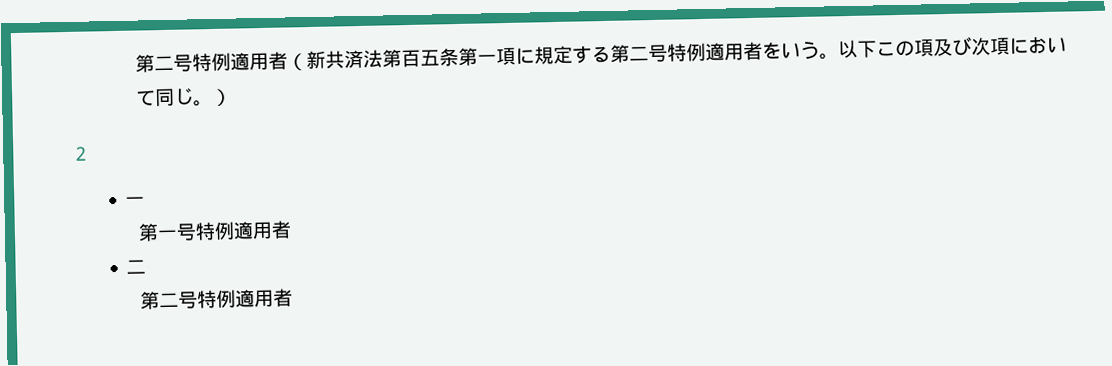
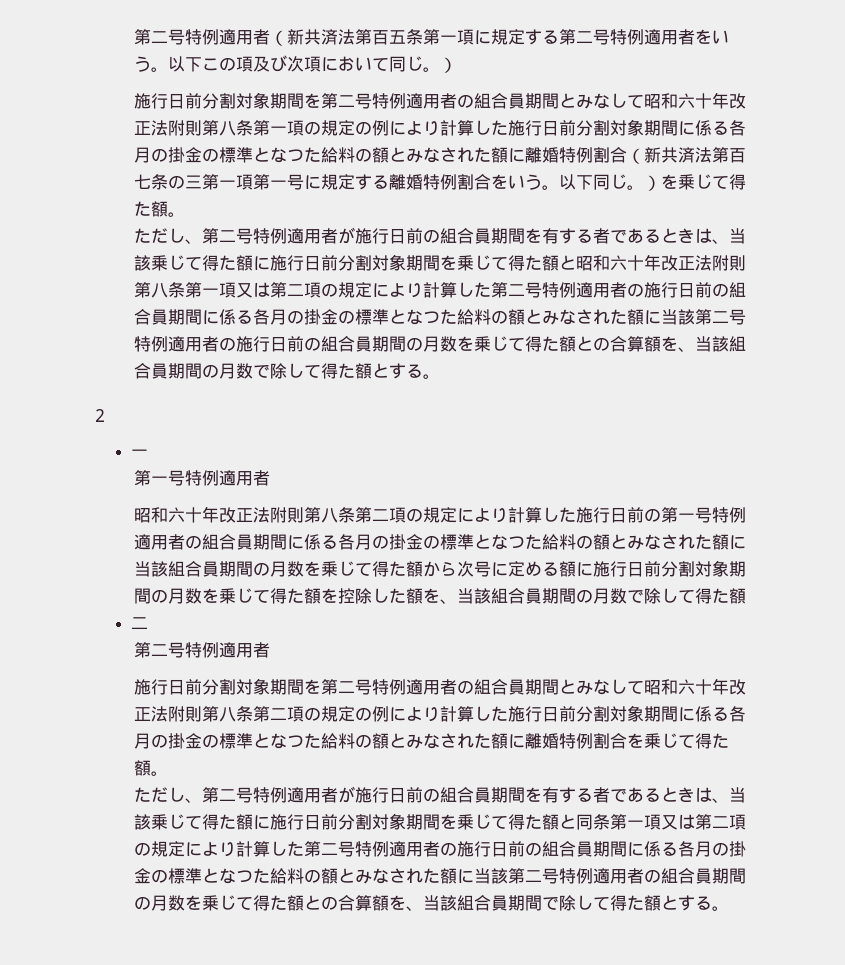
(232, 97) none -> [133,92,746,109] [133,119,746,136] [133,147,746,164] [133,174,746,191] [133,201,185,217] [133,227,746,244] [133,254,746,271] [133,282,746,298] [133,309,746,325] [133,336,746,352] [133,363,440,379] // 施行日前分割対象期間を第二号特例適用者の組合員期間とみなして昭和六十年改正法附則第八条第一項の規定の例により計算した施行日前分割対象期間に係る各月の掛金の標準となつた給料の額とみなされた額に離婚特例割合（新共済法第百七条の三第一項第一号に規定する離婚特例割合をいう。以下同じ。）を乗じて得た額。 // ただし、第二号特例適用者が施行日前の組合員期間を有する者であるときは、当該乗じて得た額に施行日前分割対象期間を乗じて得た額と昭和六十年改正法附則第八条第一項又は第二項の規定により計算した第二号特例適用者の施行日前の組合員期間に係る各月の掛金の標準となつた給料の額とみなされた額に当該第二号特例適用者の施行日前の組合員期間の月数を乗じて得た額との合算額を、当該組合員期間の月数で除して得た額とする。
(292, 229) none -> [133,506,746,523] [133,534,746,550] [133,560,746,577] [133,588,746,604] // 昭和六十年改正法附則第八条第二項の規定により計算した施行日前の第一号特例適用者の組合員期間に係る各月の掛金の標準となつた給料の額とみなされた額に当該組合員期間の月数を乗じて得た額から次号に定める額に施行日前分割対象期間の月数を乗じて得た額を控除した額を、当該組合員期間の月数で除して得た額
(293, 297) none -> [133,678,746,695] [133,705,746,722] [133,733,729,749] [133,760,168,776] [133,786,746,803] [133,813,746,830] [133,841,746,857] [133,868,746,884] [133,895,729,911] // 施行日前分割対象期間を第二号特例適用者の組合員期間とみなして昭和六十年改正法附則第八条第二項の規定の例により計算した施行日前分割対象期間に係る各月の掛金の標準となつた給料の額とみなされた額に離婚特例割合を乗じて得た額。 // ただし、第二号特例適用者が施行日前の組合員期間を有する者であるときは、当該乗じて得た額に施行日前分割対象期間を乗じて得た額と同条第一項又は第二項の規定により計算した第二号特例適用者の施行日前の組合員期間に係る各月の掛金の標準となつた給料の額とみなされた額に当該第二号特例適用者の組合員期間の月数を乗じて得た額との合算額を、当該組合員期間で除して得た額とする。

